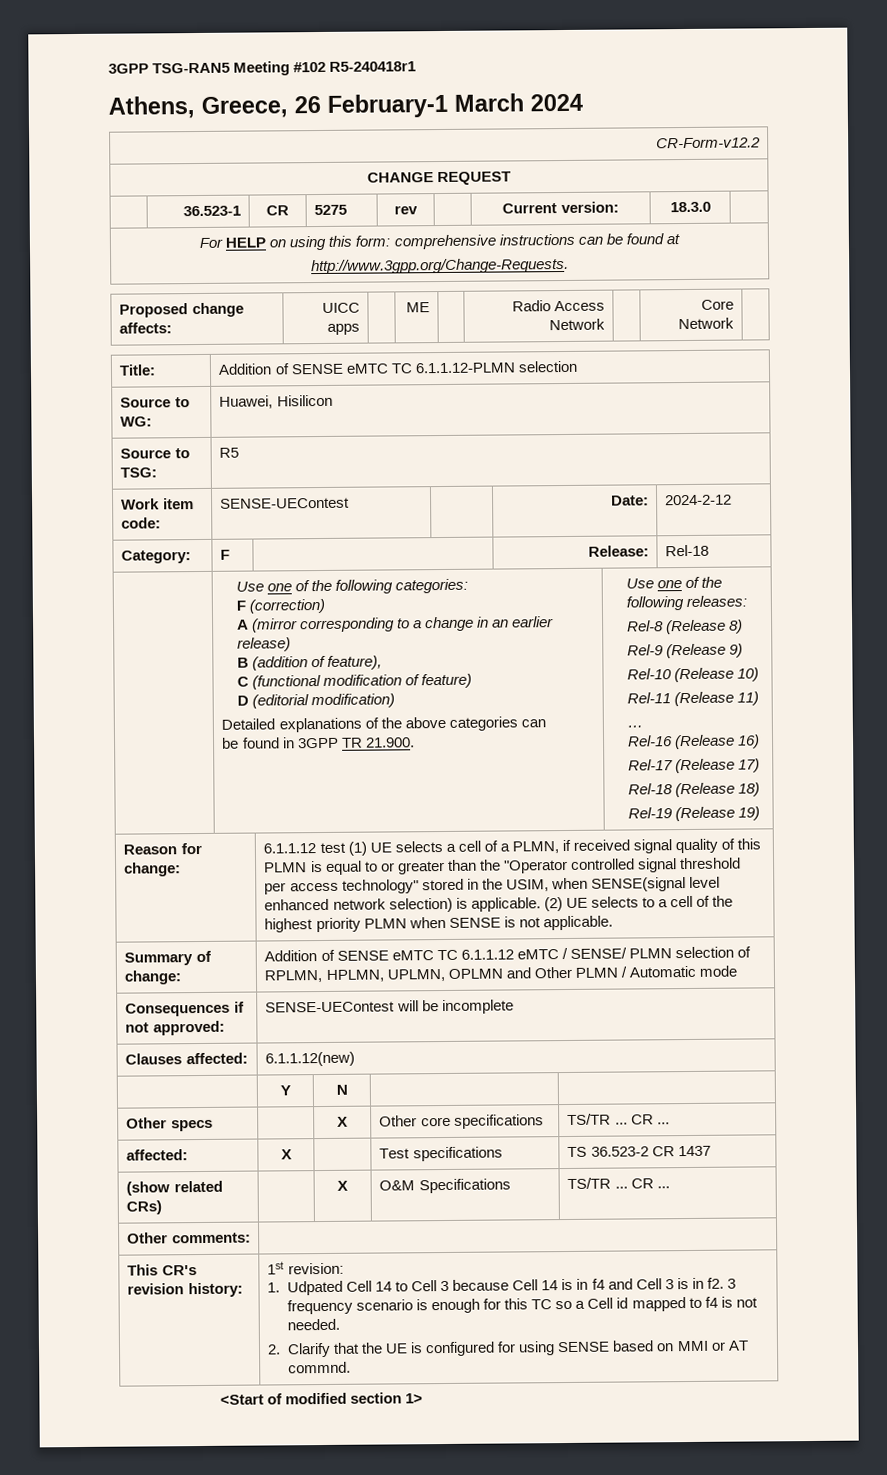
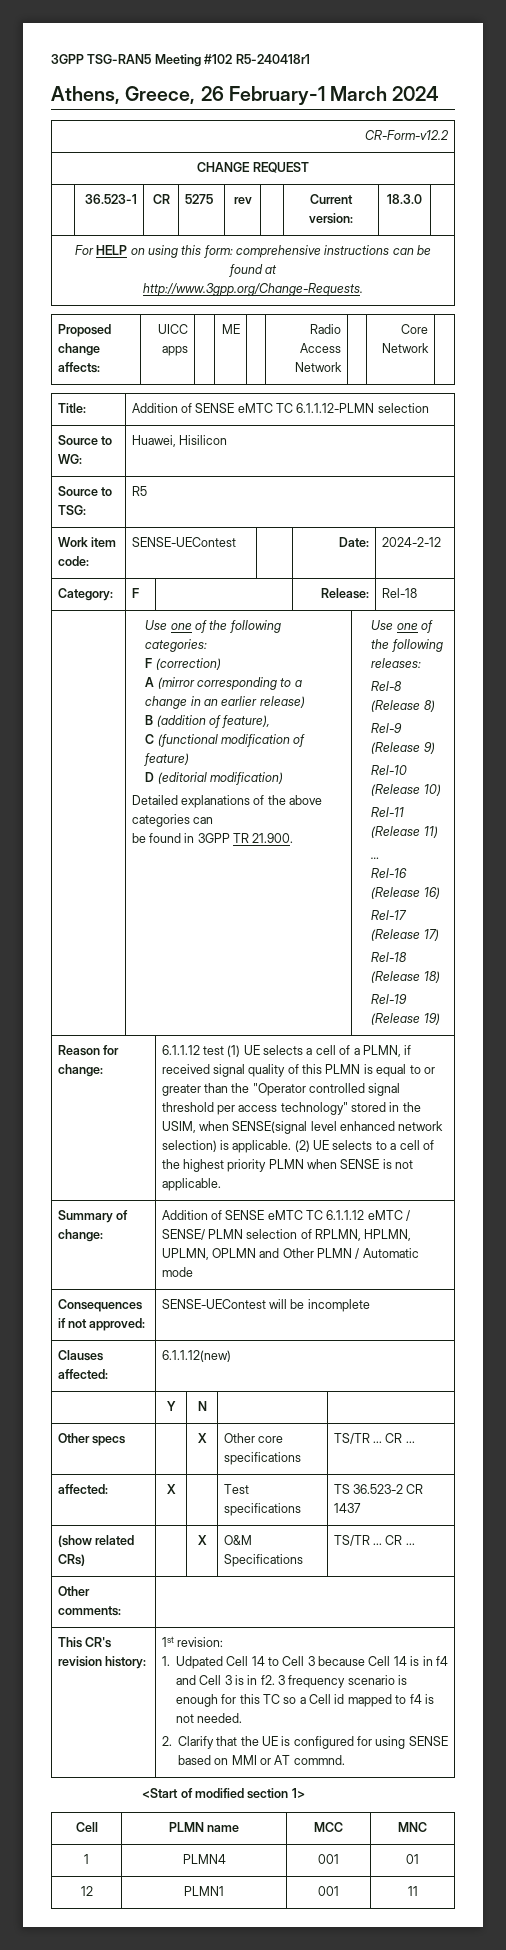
(424, 1398) none -> [75,1822,98,1832] [168,1822,240,1832] [313,1822,343,1832] [397,1822,427,1832] [84,1854,89,1864] [182,1854,226,1864] [317,1854,339,1864] [405,1854,419,1864] [80,1886,93,1896] [184,1886,224,1896] [317,1886,339,1896] [407,1886,418,1896] // Cell | PLMN name | MCC | MNC // 1 | PLMN4 | 001 | 01 // 12 | PLMN1 | 001 | 11

